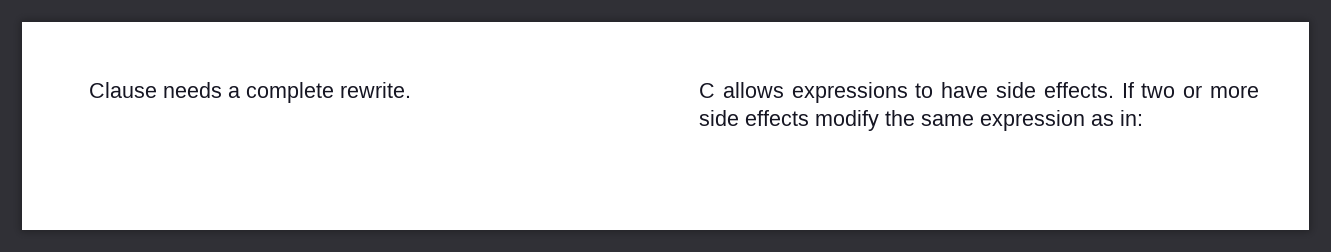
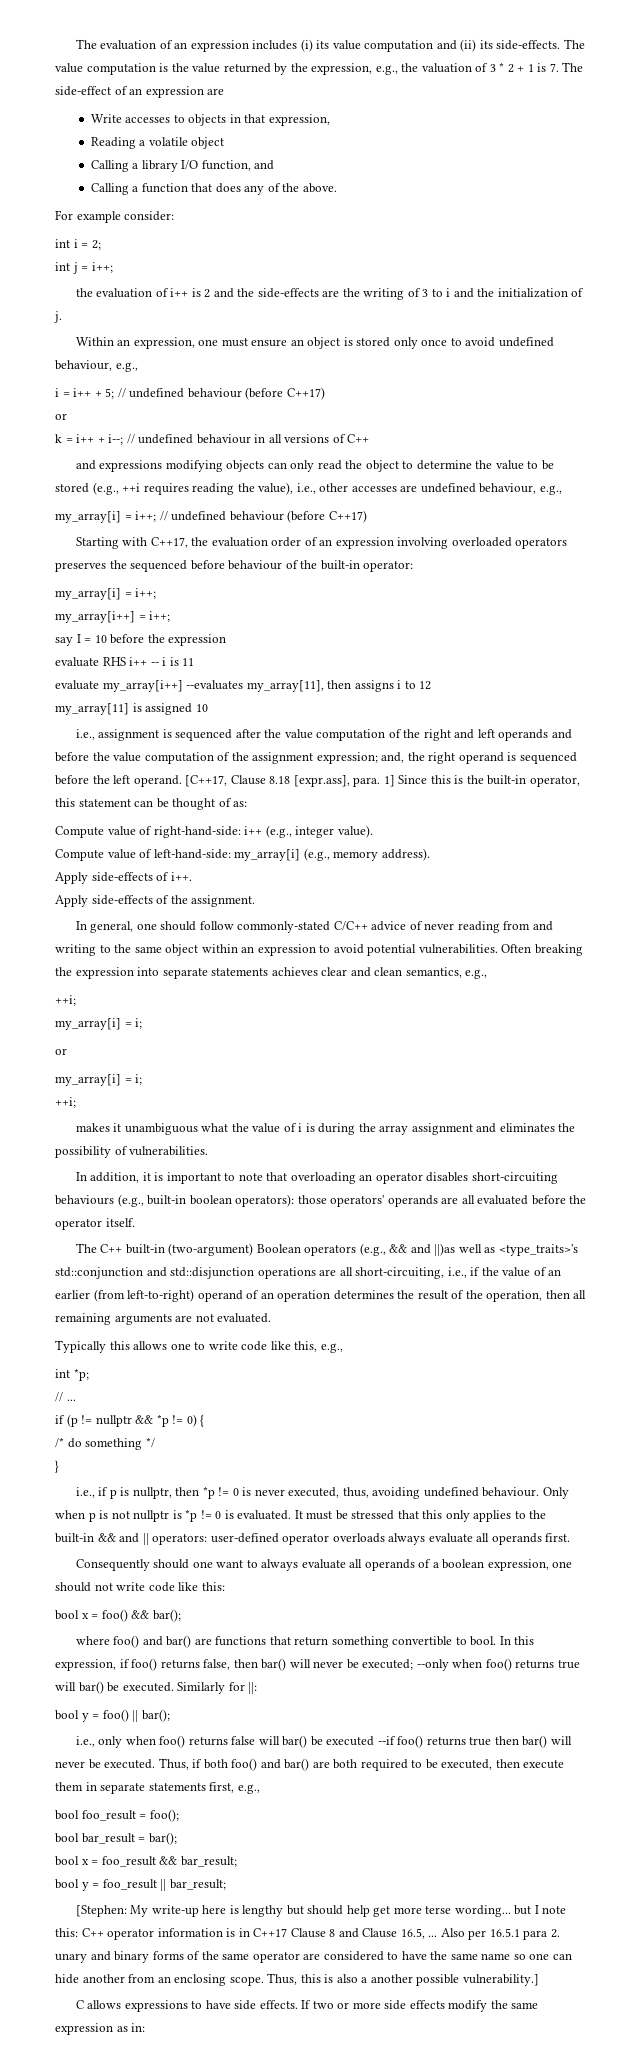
[89,82,411,103] Clause needs a complete rewrite. -> [75,39,585,52] [55,62,584,75] [55,86,225,98] [90,114,330,126] [90,137,225,149] [90,160,275,172] [90,183,337,195] [55,210,175,223] [55,239,101,250] [55,262,113,274] [75,288,585,300] [54,311,62,323] [75,337,554,349] [55,360,138,372] [55,387,325,400] [55,413,67,420] [55,434,370,445] [75,460,554,472] [55,482,562,495] [55,510,367,523] [75,537,568,549] [55,560,414,572] [55,588,157,600] [55,611,171,623] [55,634,227,646] [55,657,195,667] [55,680,432,692] [55,703,208,715] [75,729,572,741] [55,752,577,764] [55,775,580,787] [55,798,248,810] [55,825,373,838] [55,848,430,861] [55,872,192,884] [55,895,256,907] [75,921,553,933] [55,944,583,956] [55,967,488,979] [55,995,76,1006] [55,1018,143,1030] [55,1048,67,1055] [55,1074,143,1086] [55,1097,76,1108] [75,1123,576,1135] [55,1146,209,1158] [75,1172,558,1184] [55,1194,587,1207] [55,1218,135,1230] [75,1243,578,1256] [55,1267,562,1279] [55,1289,587,1302] [55,1313,272,1325] [55,1340,343,1353] [55,1368,89,1381] [55,1392,76,1402] [55,1414,205,1427] [55,1437,155,1450] [55,1460,59,1473] [75,1486,569,1499] [55,1509,547,1522] [55,1533,571,1545] [75,1559,573,1571] [55,1582,225,1592] [55,1609,181,1622] [75,1635,535,1648] [55,1658,580,1671] [55,1681,258,1694] [55,1709,170,1722] [75,1735,572,1748] [55,1758,565,1771] [55,1782,260,1794] [55,1809,179,1822] [55,1832,177,1845] [55,1856,237,1867] [55,1879,226,1891] [75,1905,567,1917] [55,1928,560,1940] [55,1951,572,1963] [55,1973,539,1986] The evaluation of an expression includes (i) its value computation and (ii) its side-effects. The value computation is the value returned by the expression, e.g., the valuation of 3 * 2 + 1 is 7. The side-effect of an expression are // Write accesses to objects in that expression, // Reading a volatile object // Calling a library I/O function, and // Calling a function that does any of the above. // For example consider: // int i = 2; // int j = i++; // the evaluation of i++ is 2 and the side-effects are the writing of 3 to i and the initialization of j. // Within an expression, one must ensure an object is stored only once to avoid undefined behaviour, e.g., // i = i++ + 5; // undefined behaviour (before C++17) // or // k = i++ + i--; // undefined behaviour in all versions of C++ // and expressions modifying objects can only read the object to determine the value to be stored (e.g., ++i requires reading the value), i.e., other accesses are undefined behaviour, e.g., // my_array[i] = i++; // undefined behaviour (before C++17) // Starting with C++17, the evaluation order of an expression involving overloaded operators preserves the sequenced before behaviour of the built-in operator: // my_array[i] = i++; // my_array[i++] = i++; // say I = 10 before the expression // evaluate RHS i++ -- i is 11 // evaluate my_array[i++] --evaluates my_array[11], then assigns i to 12 // my_array[11] is assigned 10 // i.e., assignment is sequenced after the value computation of the right and left operands and before the value computation of the assignment expression; and, the right operand is sequenced before the left operand. [C++17, Clause 8.18 [expr.ass], para. 1] Since this is the built-in operator, this statement can be thought of as: // Compute value of right-hand-side: i++ (e.g., integer value). // Compute value of left-hand-side: my_array[i] (e.g., memory address). // Apply side-effects of i++. // Apply side-effects of the assignment. // In general, one should follow commonly-stated C/C++ advice of never reading from and writing to the same object within an expression to avoid potential vulnerabilities. Often breaking the expression into separate statements achieves clear and clean semantics, e.g., // ++i; // my_array[i] = i; // or // my_array[i] = i; // ++i; // makes it unambiguous what the value of i is during the array assignment and eliminates the possibility of vulnerabilities. // In addition, it is important to note that overloading an operator disables short-circuiting behaviours (e.g., built-in boolean operators): those operators' operands are all evaluated before the operator itself. // The C++ built-in (two-argument) Boolean operators (e.g., && and ||)as well as <type_traits>'s std::conjunction and std::disjunction operations are all short-circuiting, i.e., if the value of an earlier (from left-to-right) operand of an operation determines the result of the operation, then all remaining arguments are not evaluated. // Typically this allows one to write code like this, e.g., // int *p; // // ... // if (p != nullptr && *p != 0) { // /* do something */ // } // i.e., if p is nullptr, then *p != 0 is never executed, thus, avoiding undefined behaviour. Only when p is not nullptr is *p != 0 is evaluated. It must be stressed that this only applies to the built-in && and || operators: user-defined operator overloads always evaluate all operands first. // Consequently should one want to always evaluate all operands of a boolean expression, one should not write code like this: // bool x = foo() && bar(); // where foo() and bar() are functions that return something convertible to bool. In this expression, if foo() returns false, then bar() will never be executed; --only when foo() returns true will bar() be executed. Similarly for ||: // bool y = foo() || bar(); // i.e., only when foo() returns false will bar() be executed --if foo() returns true then bar() will never be executed. Thus, if both foo() and bar() are both required to be executed, then execute them in separate statements first, e.g., // bool foo_result = foo(); // bool bar_result = bar(); // bool x = foo_result && bar_result; // bool y = foo_result || bar_result; // [Stephen: My write-up here is lengthy but should help get more terse wording... but I note this: C++ operator information is in C++17 Clause 8 and Clause 16.5, ... Also per 16.5.1 para 2. unary and binary forms of the same operator are considered to have the same name so one can hide another from an enclosing scope. Thus, this is also a another possible vulnerability.]

